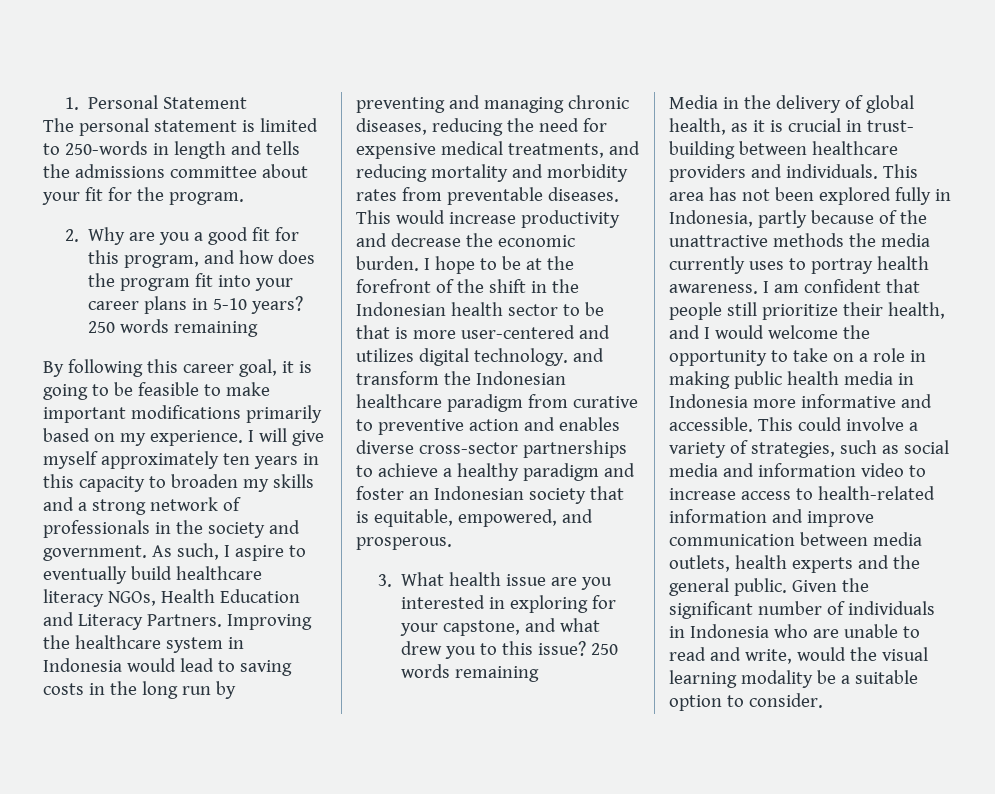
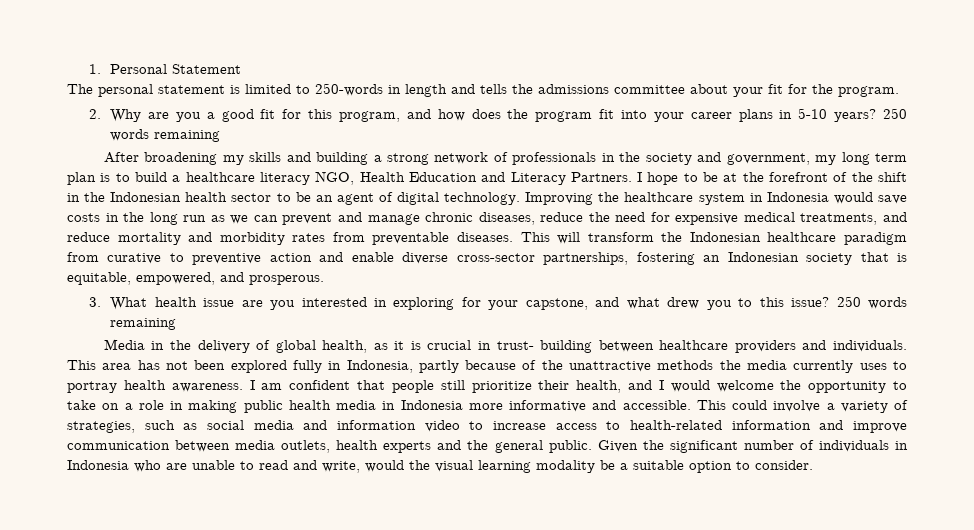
[43,359,312,377] [43,382,270,400] [43,405,322,423] [43,428,324,446] [43,451,319,469] [43,474,238,492] By following this career goal, it is going to be feasible to make important modifications primarily based on my experience. I will give myself approximately ten years in this capacity to broaden -> [103,152,218,165] After broadening
(74, 504) none -> [316,152,369,165] building
[43,543,306,561] [43,566,172,584] government. As such, I aspire to eventually build -> [726,152,907,165] [67,172,181,185] government, my long term plan is to build a
[107,591,156,606] NGOs, -> [315,171,355,185] NGO,
[226,614,312,630] [43,635,244,653] [43,658,292,676] [43,681,236,699] [356,95,629,113] [356,118,607,136] [356,141,640,159] [356,164,628,182] [356,187,619,205] [356,210,620,228] [356,233,575,247] [356,256,419,271] Improving the healthcare system in Indonesia would lead to saving costs in the long run by preventing and managing chronic diseases, reducing the need for expensive medical treatments, and reducing mortality and morbidity rates from preventable diseases. This would increase productivity and decrease the economic burden. -> (632, 177) none
[356,325,610,339] [356,348,604,366] that is more user-centered and utilizes digital technology. and -> [315,192,907,205] [67,212,907,225] [67,232,581,245] an agent of digital technology. Improving the healthcare system in Indonesia would save costs in the long run as we can prevent and manage chronic diseases, reduce the need for expensive medical treatments, and reduce mortality and morbidity rates from preventable diseases. This will
[558,417,620,431] enables -> [351,252,394,262] enable
[522,440,627,458] [356,463,635,481] [356,486,404,500] partnerships to achieve a healthy paradigm and foster -> [543,252,695,265] partnerships, fostering

